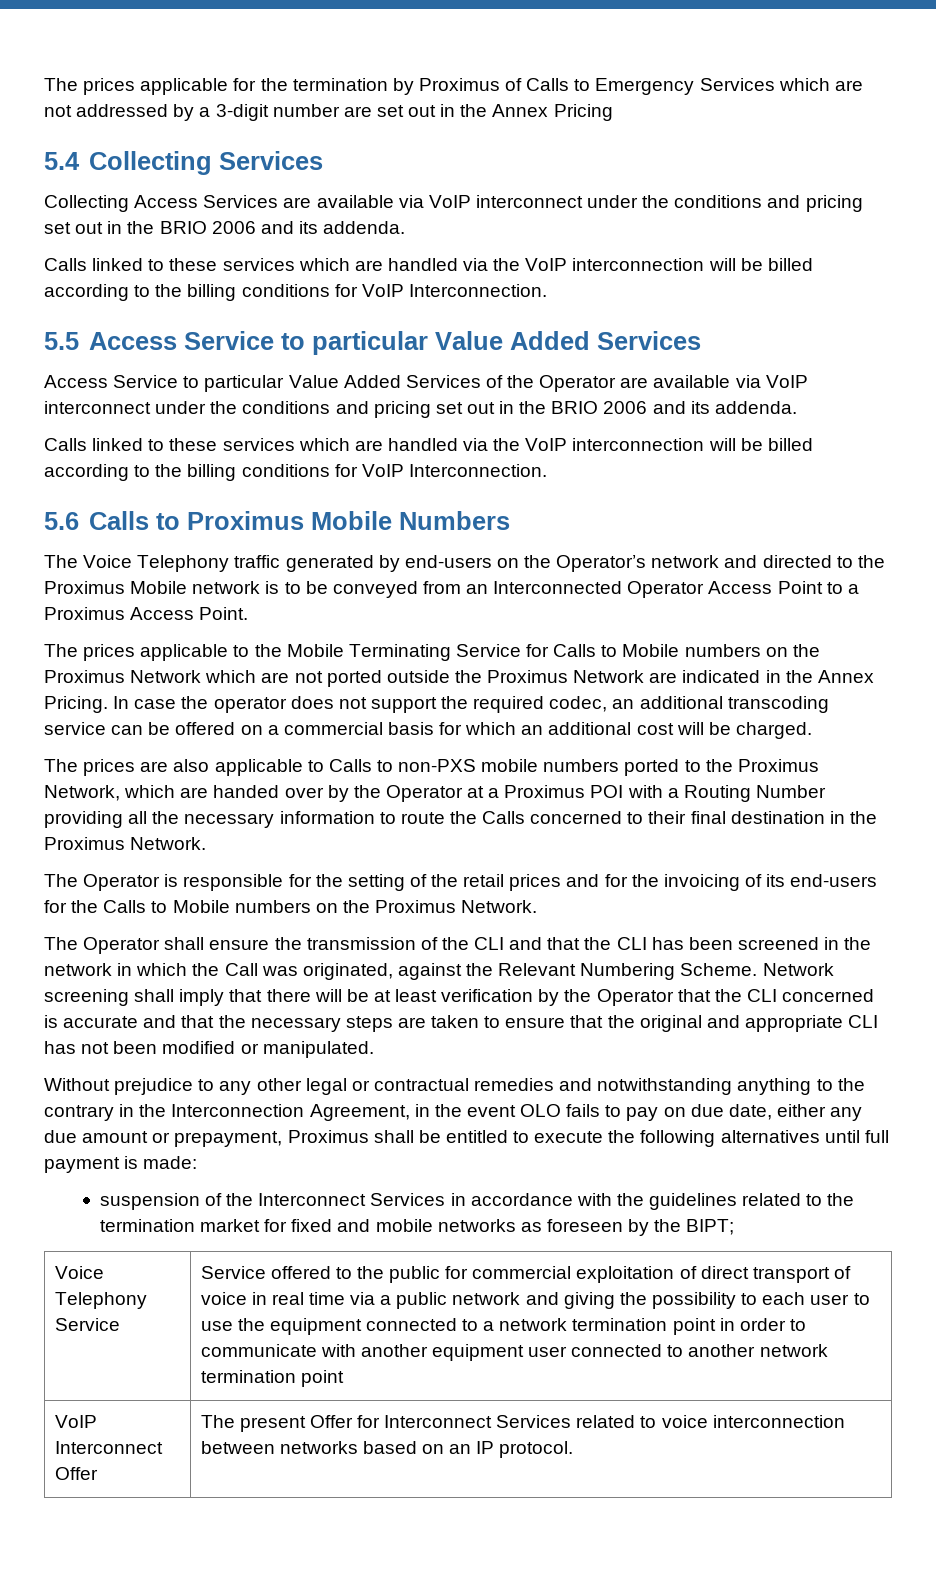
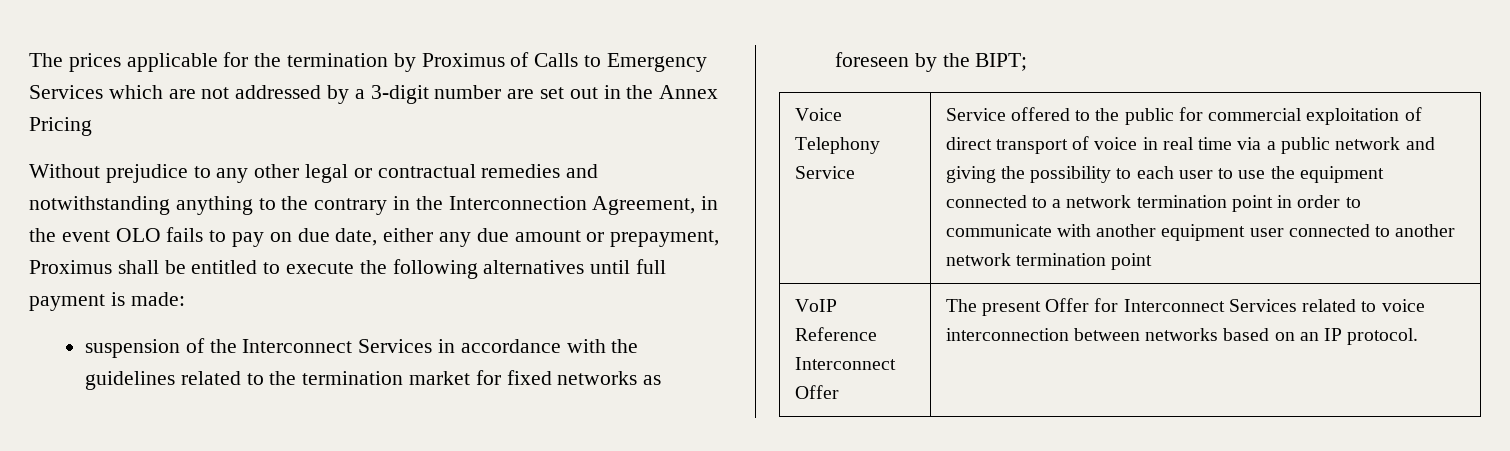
[44,151,323,175] [44,195,863,212] [44,221,406,234] [44,258,813,271] [44,284,547,301] [44,331,701,355] [44,375,808,392] [44,401,797,418] [44,438,813,451] [44,464,547,481] [44,511,510,530] [44,555,885,572] [44,581,859,598] [44,607,249,620] [44,644,820,661] [44,670,874,687] [44,696,829,713] [44,722,812,739] [44,759,819,776] [44,785,826,802] [44,811,877,828] [44,837,207,850] [44,874,878,891] [44,900,538,913] [44,937,872,954] [44,963,834,980] [44,989,875,1006] [44,1015,879,1032] [44,1041,374,1058] // 5.4 Collecting Services // Collecting Access Services are available via VoIP interconnect under the conditions and pricing set out in the BRIO 2006 and its addenda. // Calls linked to these services which are handled via the VoIP interconnection will be billed according to the billing conditions for VoIP Interconnection. // 5.5 Access Service to particular Value Added Services // Access Service to particular Value Added Services of the Operator are available via VoIP interconnect under the conditions and pricing set out in the BRIO 2006 and its addenda. // Calls linked to these services which are handled via the VoIP interconnection will be billed according to the billing conditions for VoIP Interconnection. // 5.6 Calls to Proximus Mobile Numbers // The Voice Telephony traffic generated by end-users on the Operator’s network and directed to the Proximus Mobile network is to be conveyed from an Interconnected Operator Access Point to a Proximus Access Point. // The prices applicable to the Mobile Terminating Service for Calls to Mobile numbers on the Proximus Network which are not ported outside the Proximus Network are indicated in the Annex Pricing. In case the operator does not support the required codec, an additional transcoding service can be offered on a commercial basis for which an additional cost will be charged. // The prices are also applicable to Calls to non-PXS mobile numbers ported to the Proximus Network, which are handed over by the Operator at a Proximus POI with a Routing Number providing all the necessary information to route the Calls concerned to their final destination in the Proximus Network. // The Operator is responsible for the setting of the retail prices and for the invoicing of its end-users for the Calls to Mobile numbers on the Proximus Network. // The Operator shall ensure the transmission of the CLI and that the CLI has been screened in the network in which the Call was originated, against the Relevant Numbering Scheme. Network screening shall imply that there will be at least verification by the Operator that the CLI concerned is accurate and that the necessary steps are taken to ensure that the original and appropriate CLI has not been modified or manipulated. -> (92, 126) none
[337,1219,433,1232] and mobile -> (552, 377) none
(97, 1421) none -> [794,327,877,341] Reference

